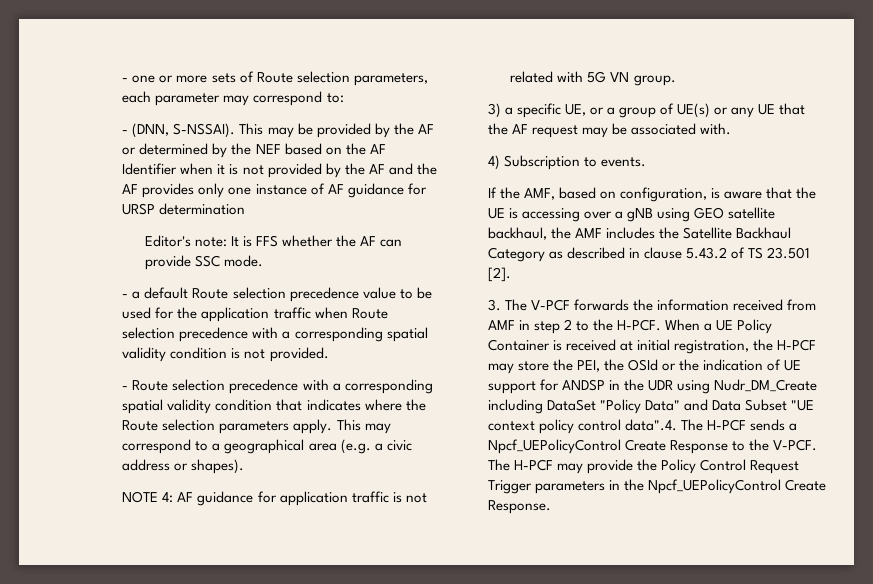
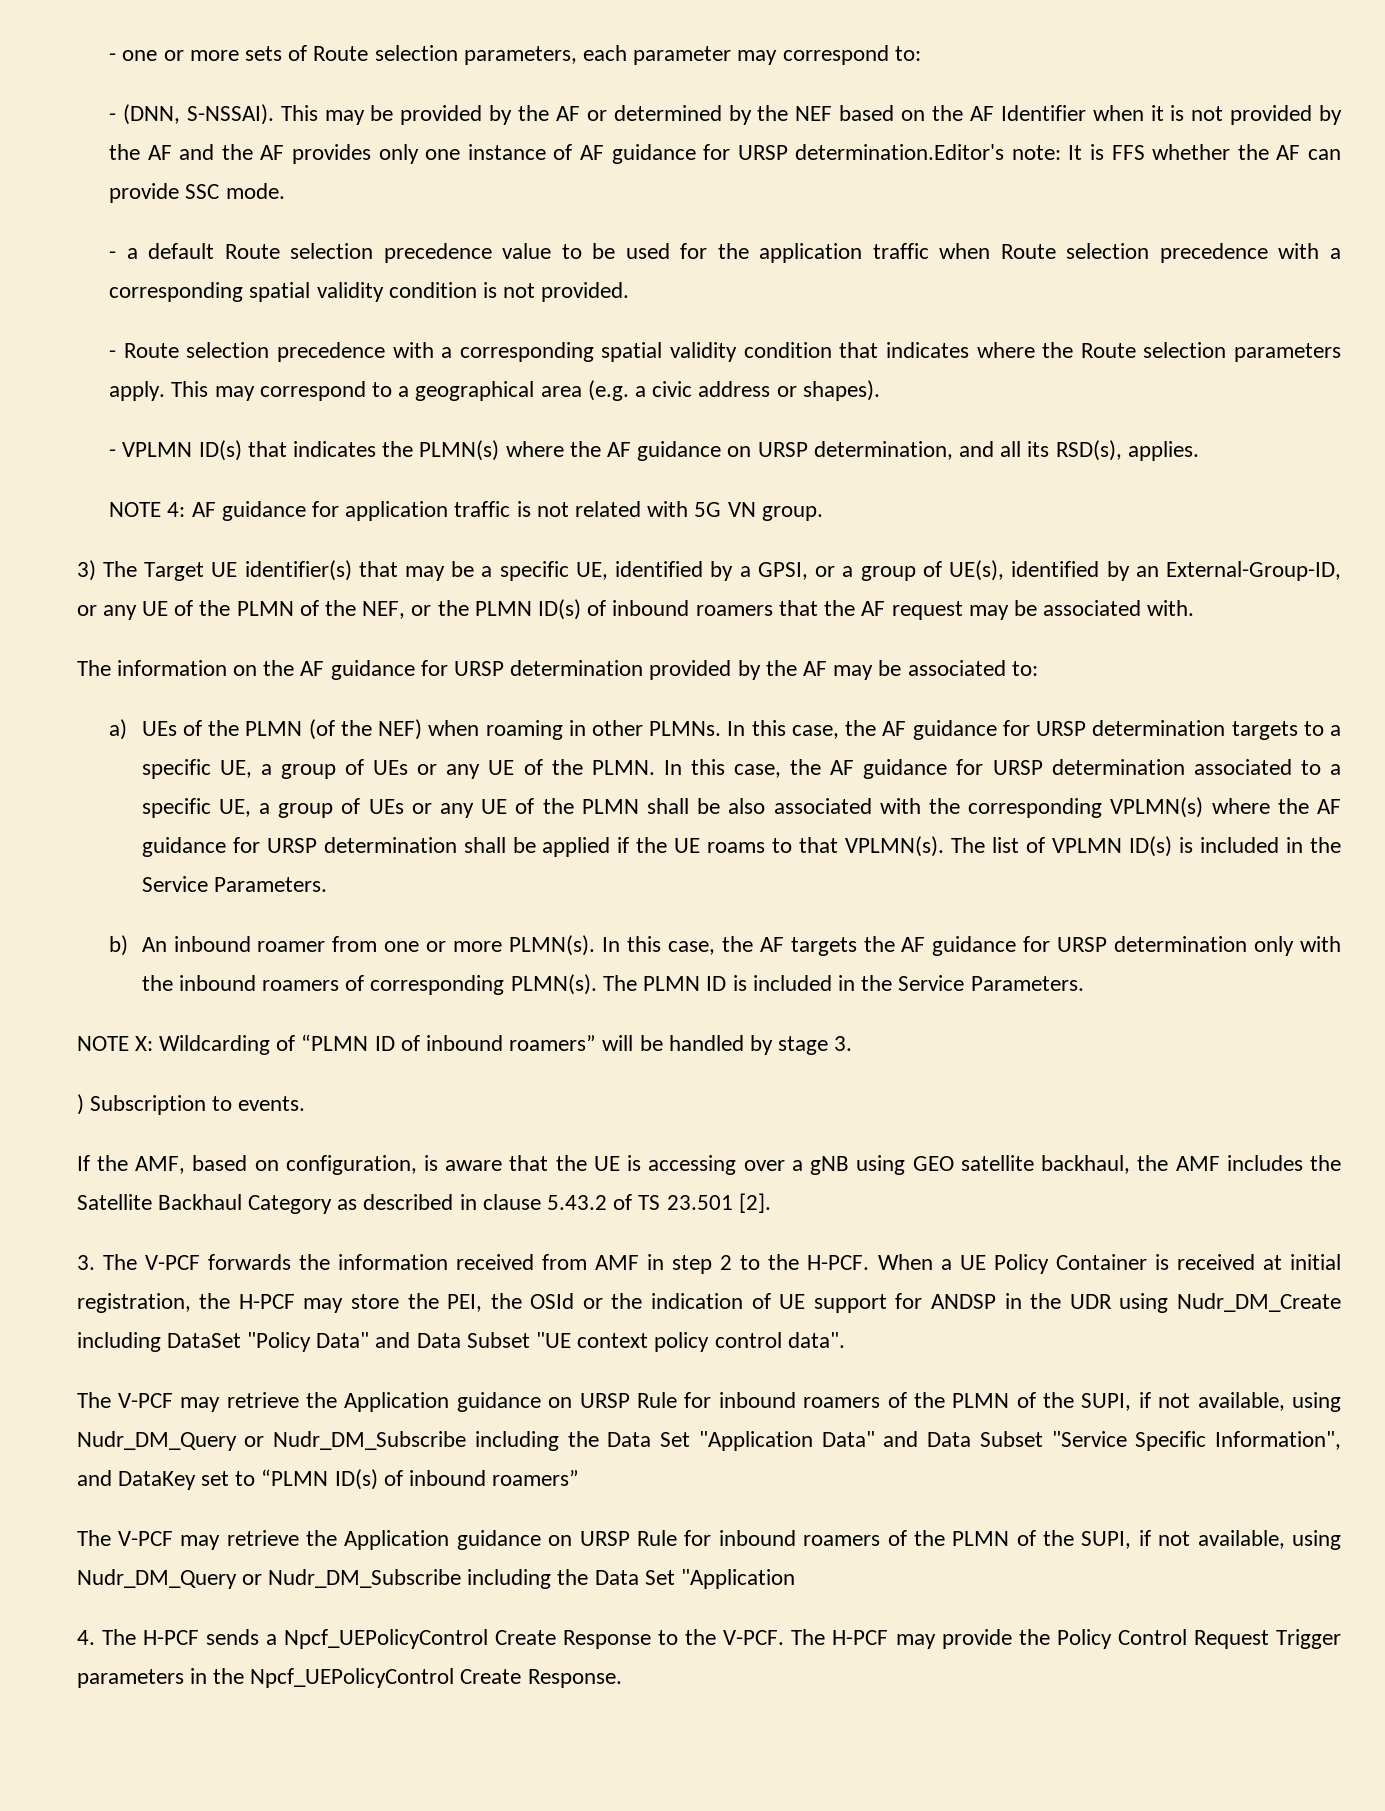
[159,203,246,215] [144,235,191,247] determination // Editor's -> [795,144,1005,160] determination.Editor's
(245, 466) none -> [109,440,1199,461] // - VPLMN ID(s) that indicates the PLMN(s) where the AF guidance on URSP determination, and all its RSD(s), applies.
[504,103,776,118] a specific UE, or a group of UE(s) or any UE -> [102,560,1342,581] [76,599,773,620] The Target UE identifier(s) that may be a specific UE, identified by a GPSI, or a group of UE(s), identified by an External-Group-ID, or any UE of the PLMN of the NEF, or the PLMN ID(s) of inbound roamers
[487,155,500,170] 4) -> [76,660,1038,680] [109,719,1342,740] [141,759,1341,779] [141,797,1341,818] [141,836,1341,857] [141,876,327,892] [109,935,1341,956] [141,974,1084,995] [76,1034,853,1055] [76,1094,84,1115] The information on the AF guidance for URSP determination provided by the AF may be associated to: // a) UEs of the PLMN (of the NEF) when roaming in other PLMNs. In this case, the AF guidance for URSP determination targets to a specific UE, a group of UEs or any UE of the PLMN. In this case, the AF guidance for URSP determination associated to a specific UE, a group of UEs or any UE of the PLMN shall be also associated with the corresponding VPLMN(s) where the AF guidance for URSP determination shall be applied if the UE roams to that VPLMN(s). The list of VPLMN ID(s) is included in the Service Parameters. // b) An inbound roamer from one or more PLMN(s). In this case, the AF targets the AF guidance for URSP determination only with the inbound roamers of corresponding PLMN(s). The PLMN ID is included in the Service Parameters. // NOTE X: Wildcarding of “PLMN ID of inbound roamers” will be handled by stage 3. // )
[624,419,677,431] data".4. -> [787,1332,845,1348] [76,1392,1341,1412] [76,1431,1342,1451] [76,1469,580,1490] [76,1530,1341,1550] [76,1569,796,1589] [76,1630,95,1645] data". // The V-PCF may retrieve the Application guidance on URSP Rule for inbound roamers of the PLMN of the SUPI, if not available, using Nudr_DM_Query or Nudr_DM_Subscribe including the Data Set "Application Data" and Data Subset "Service Specific Information", and DataKey set to “PLMN ID(s) of inbound roamers” // The V-PCF may retrieve the Application guidance on URSP Rule for inbound roamers of the PLMN of the SUPI, if not available, using Nudr_DM_Query or Nudr_DM_Subscribe including the Data Set "Application // 4.

